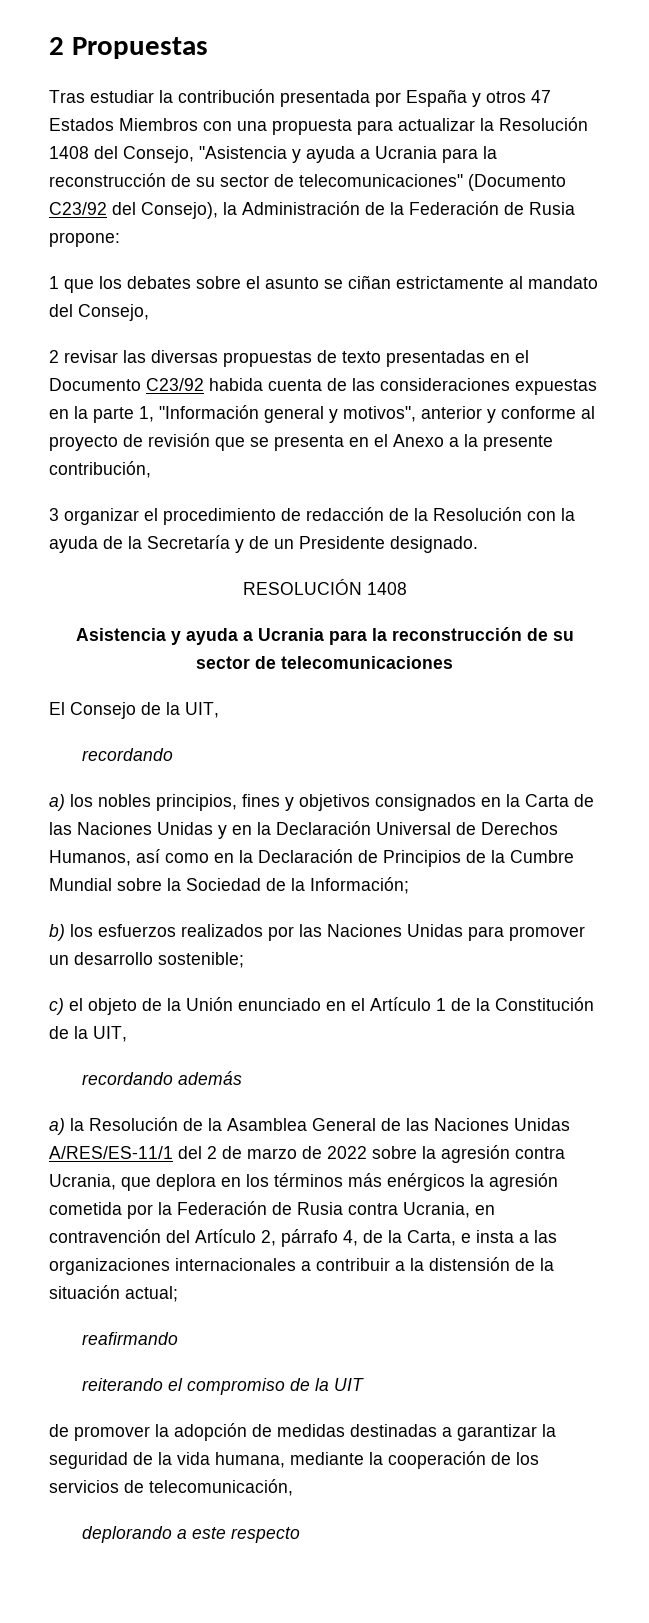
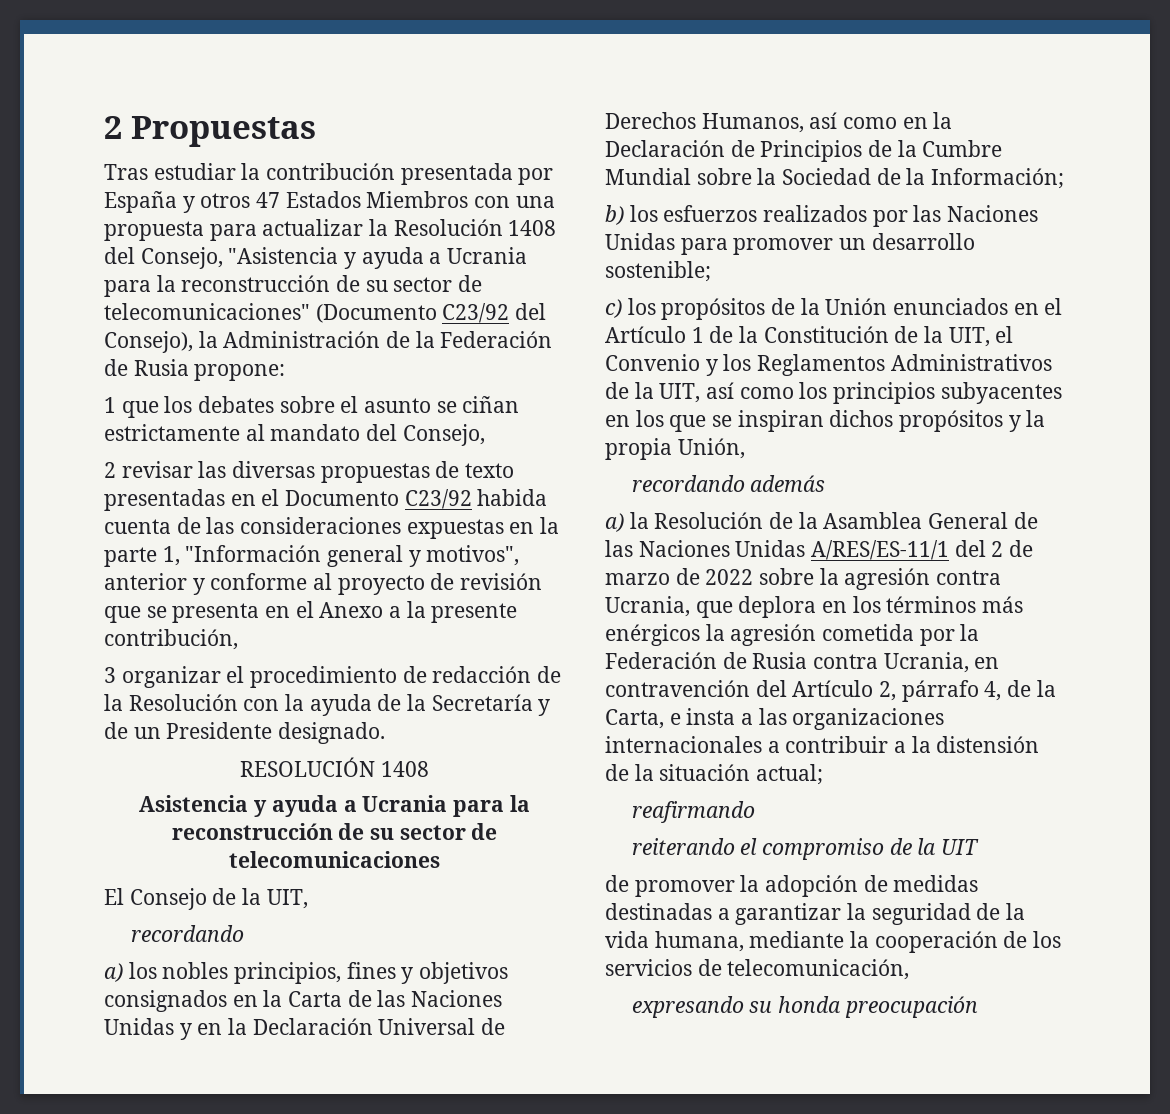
[69,998,137,1015] el objeto -> [627,298,766,320] los propósitos
[238,998,321,1011] enunciado -> [893,298,1009,315] enunciados
(127, 1034) none -> [995,326,1014,343] [605,354,1052,376] [605,382,1062,404] [605,410,1046,432] [605,438,745,460] el Convenio y los Reglamentos Administrativos de la UIT, así como los principios subyacentes en los que se inspiran dichos propósitos y la propia Unión,
[81,1526,300,1543] deplorando a este respecto -> [631,996,978,1018] expresando su honda preocupación

